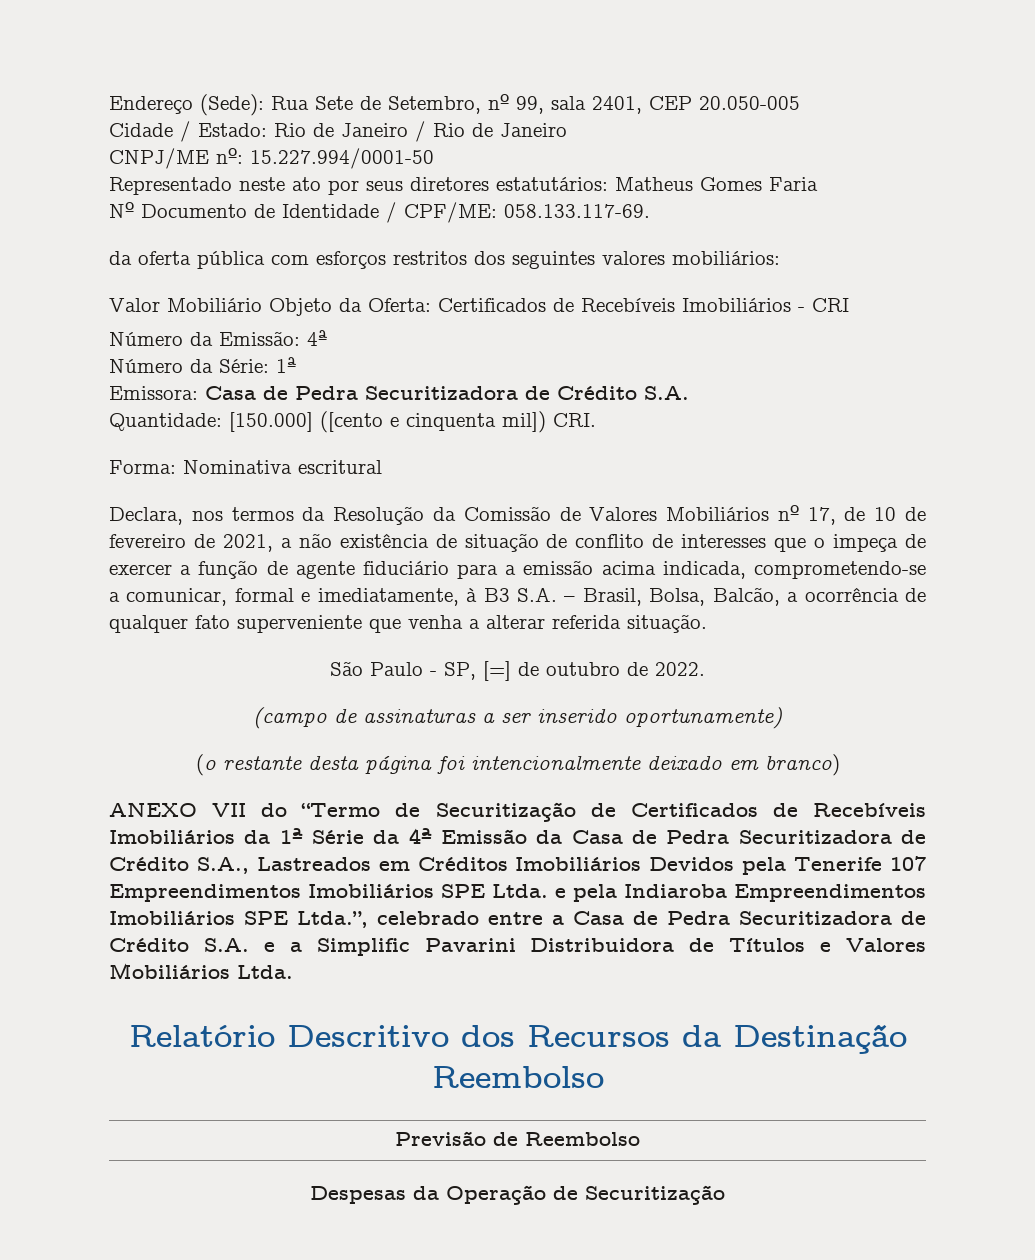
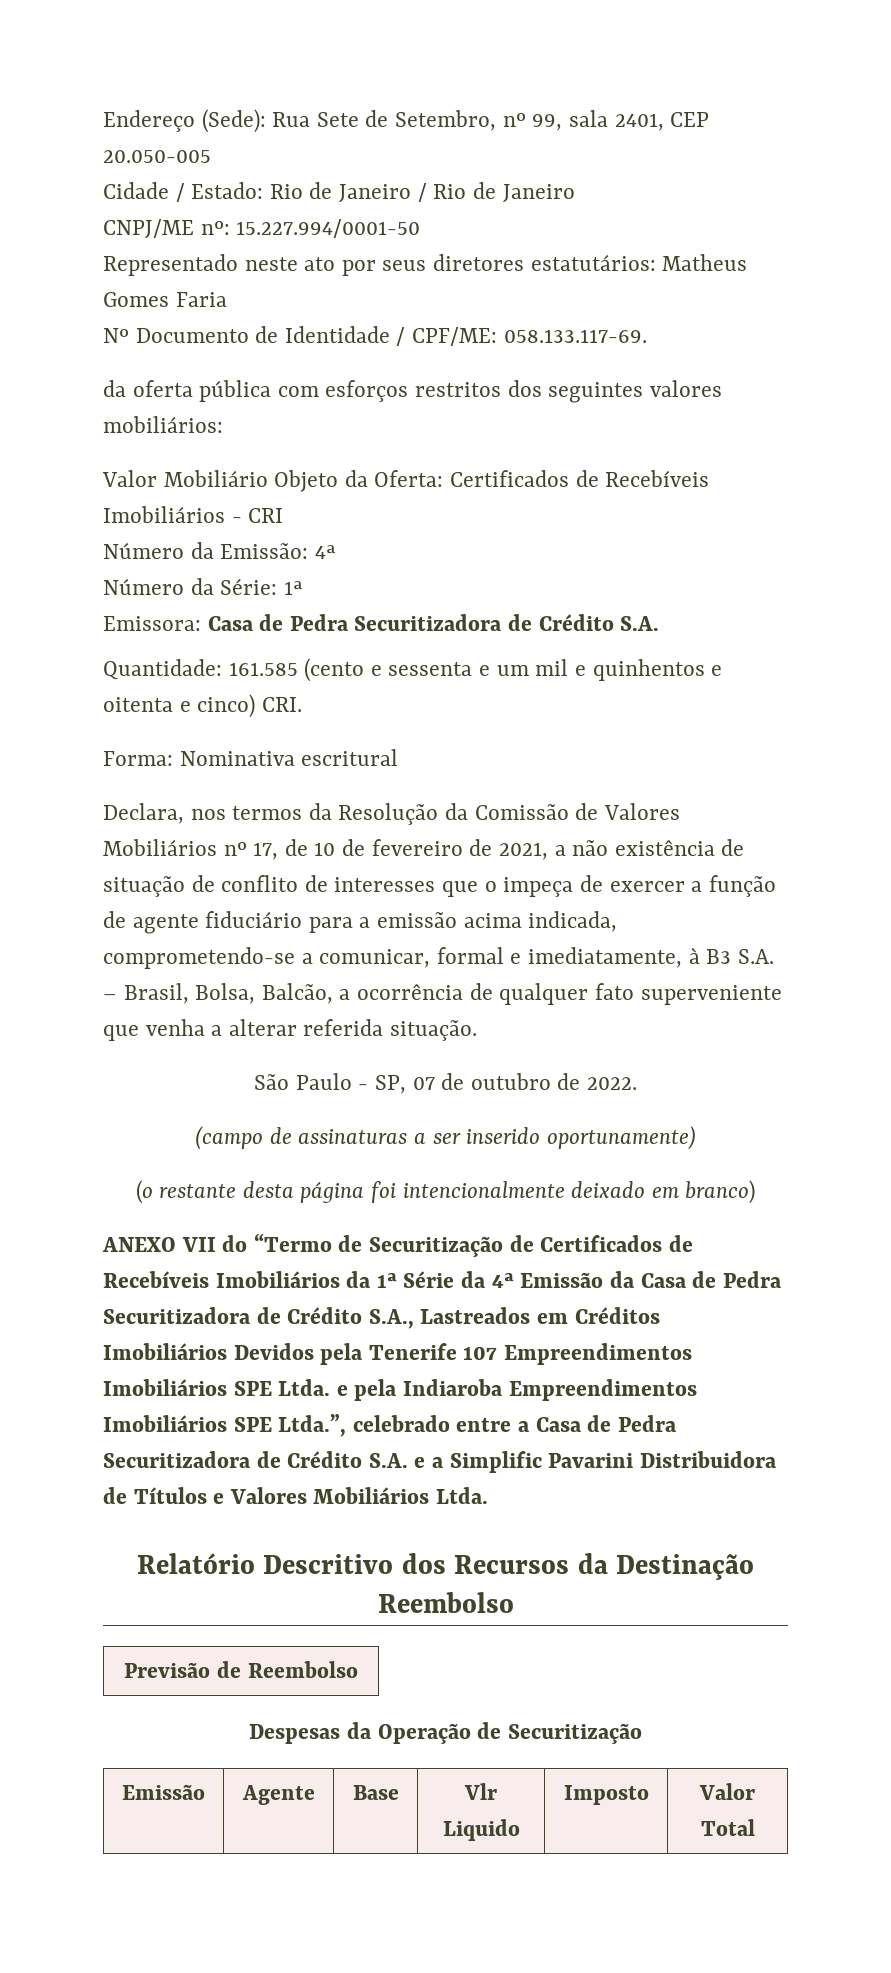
[229,411,546,433] [150.000] ([cento e cinquenta mil]) -> [228,658,723,682] [103,694,256,718] 161.585 (cento e sessenta e um mil e quinhentos e oitenta e cinco)
[483,661,511,681] [=] -> [412,1077,435,1090] 07
(725, 1195) none -> [122,1784,205,1800] [241,1785,315,1805] [352,1785,399,1800] [464,1783,497,1800] [442,1819,520,1841] [563,1785,649,1805] [699,1783,755,1800] [700,1819,755,1836] // Emissão | Agente | Base | Vlr Liquido | Imposto | Valor Total

